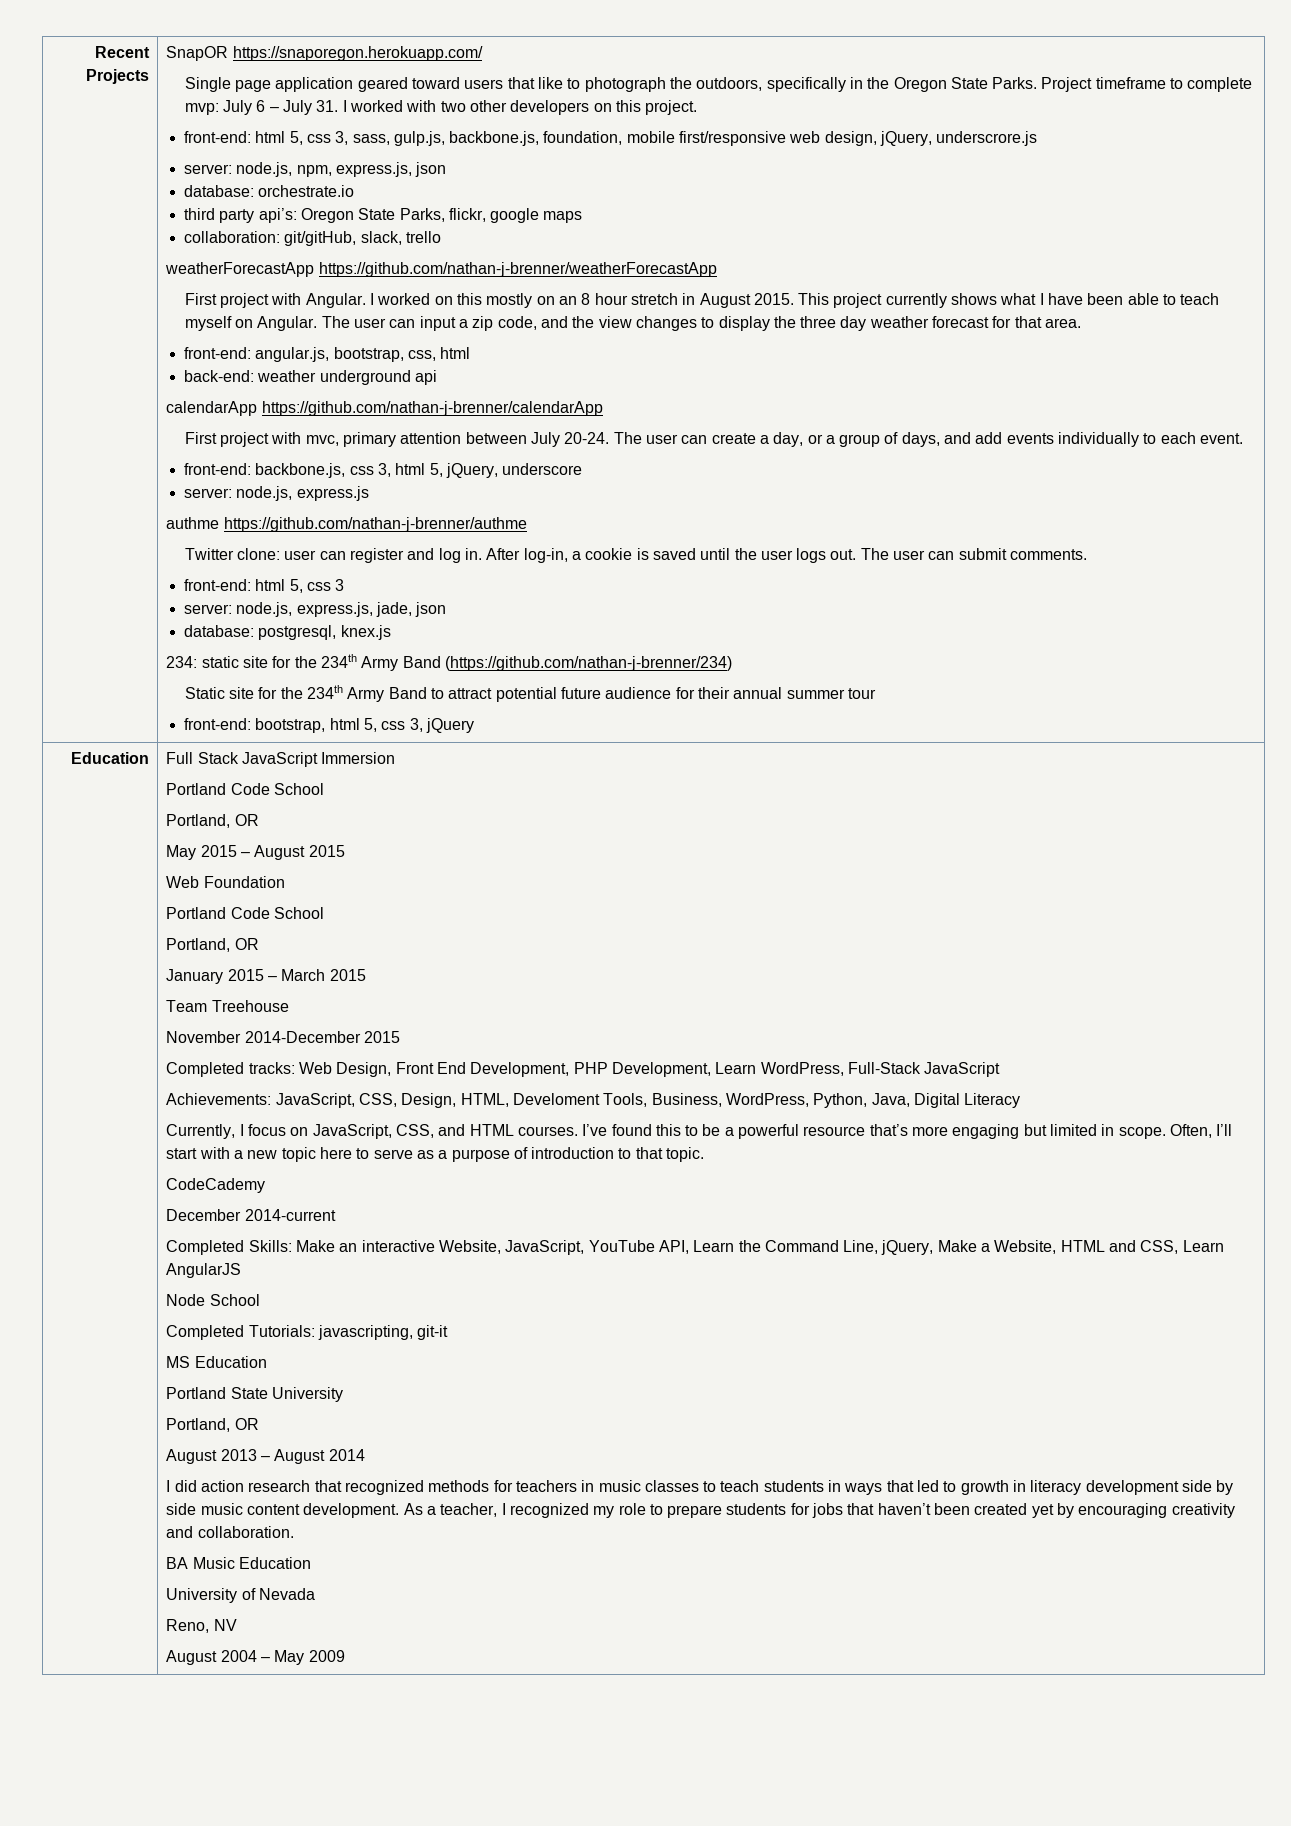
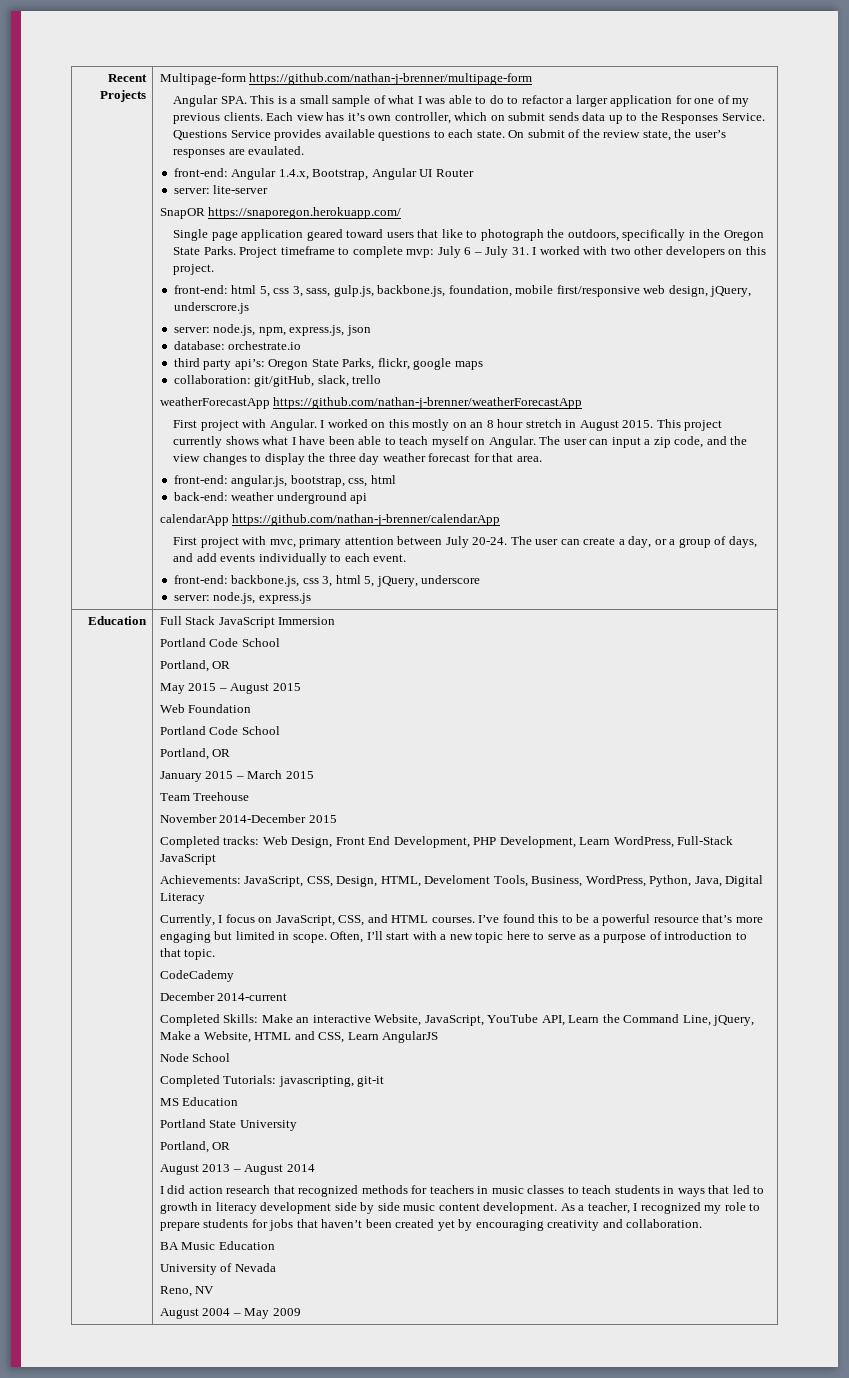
(149, 76) none -> [159,73,533,85] [173,95,750,107] [173,112,765,124] [173,129,726,141] [173,146,305,158] [173,168,474,180] [173,185,269,194] Multipage-form https://github.com/nathan-j-brenner/multipage-form // Angular SPA. This is a small sample of what I was able to do to refactor a larger application for one of my previous clients. Each view has it’s own controller, which on submit sends data up to the Responses Service. Questions Service provides available questions to each state. On submit of the review state, the user’s responses are evaulated. // front-end: Angular 1.4.x, Bootstrap, Angular UI Router // server: lite-server //
[166,517,527,532] [184,548,1088,563] [183,579,345,593] [183,602,447,617] [183,625,391,640] [166,654,732,671] [184,685,876,702] [183,718,474,733] // authme https://github.com/nathan-j-brenner/authme // Twitter clone: user can register and log in. After log-in, a cookie is saved until the user logs out. The user can submit comments. // front-end: html 5, css 3 // server: node.js, express.js, jade, json // database: postgresql, knex.js // 234: static site for the 234th Army Band (https://github.com/nathan-j-brenner/234) // Static site for the 234th Army Band to attract potential future audience for their annual summer tour // front-end: bootstrap, html 5, css 3, jQuery -> (311, 598) none

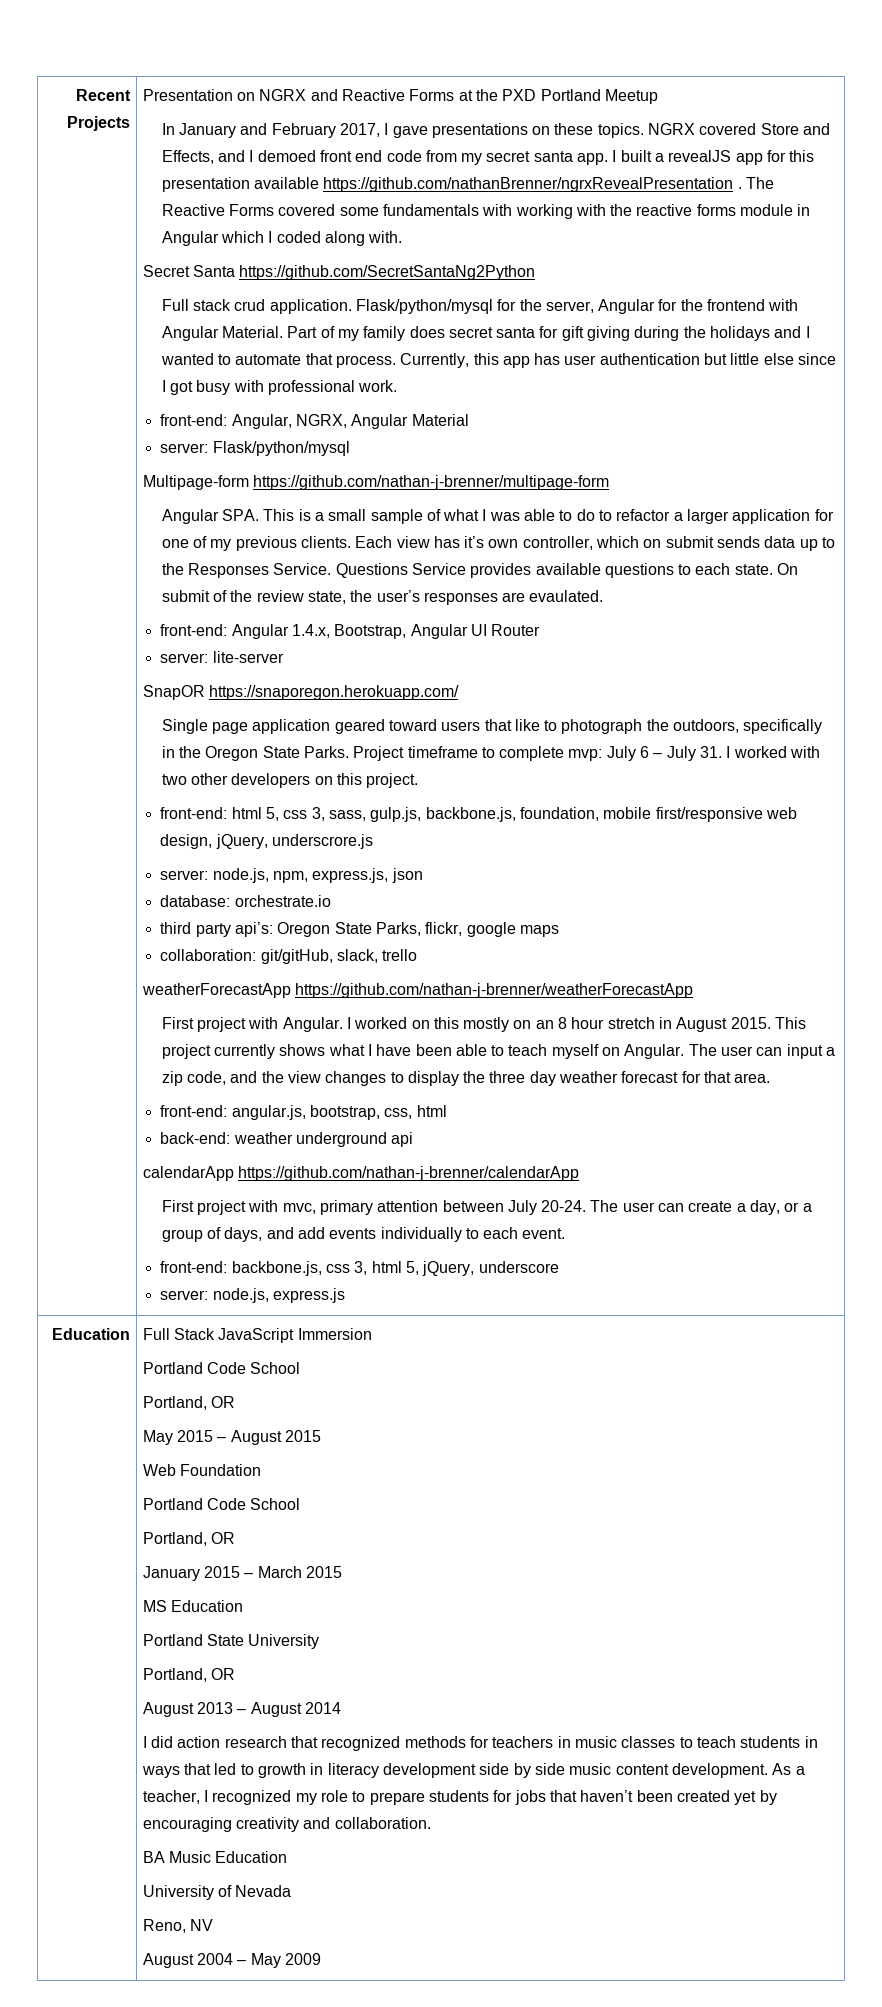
(146, 96) none -> [142,89,658,104] [161,123,831,138] [161,150,815,165] [161,177,774,192] [161,204,811,219] [161,231,403,246] [142,265,536,280] [161,299,799,314] [161,326,810,341] [160,353,837,368] [161,380,398,395] [160,414,469,429] [160,441,350,456] Presentation on NGRX and Reactive Forms at the PXD Portland Meetup // In January and February 2017, I gave presentations on these topics. NGRX covered Store and Effects, and I demoed front end code from my secret santa app. I built a revealJS app for this presentation available https://github.com/nathanBrenner/ngrxRevealPresentation . The Reactive Forms covered some fundamentals with working with the reactive forms module in Angular which I coded along with. // Secret Santa https://github.com/SecretSantaNg2Python // Full stack crud application. Flask/python/mysql for the server, Angular for the frontend with Angular Material. Part of my family does secret santa for gift giving during the holidays and I wanted to automate that process. Currently, this app has user authentication but little else since I got busy with professional work. // front-end: Angular, NGRX, Angular Material // server: Flask/python/mysql //
[159,792,250,801] [159,814,337,823] [159,836,734,848] [159,854,216,865] [159,875,764,887] [159,893,205,904] [159,914,763,926] [159,931,747,943] [159,948,216,960] [159,970,234,982] [159,992,288,1001] [159,1014,755,1026] [159,1031,439,1043] [159,1053,231,1062] [159,1075,385,1087] // Team Treehouse // November 2014-December 2015 // Completed tracks: Web Design, Front End Development, PHP Development, Learn WordPress, Full-Stack JavaScript // Achievements: JavaScript, CSS, Design, HTML, Develoment Tools, Business, WordPress, Python, Java, Digital Literacy // Currently, I focus on JavaScript, CSS, and HTML courses. I’ve found this to be a powerful resource that’s more engaging but limited in scope. Often, I’ll start with a new topic here to serve as a purpose of introduction to that topic. // CodeCademy // December 2014-current // Completed Skills: Make an interactive Website, JavaScript, YouTube API, Learn the Command Line, jQuery, Make a Website, HTML and CSS, Learn AngularJS // Node School // Completed Tutorials: javascripting, git-it -> (343, 1572) none

